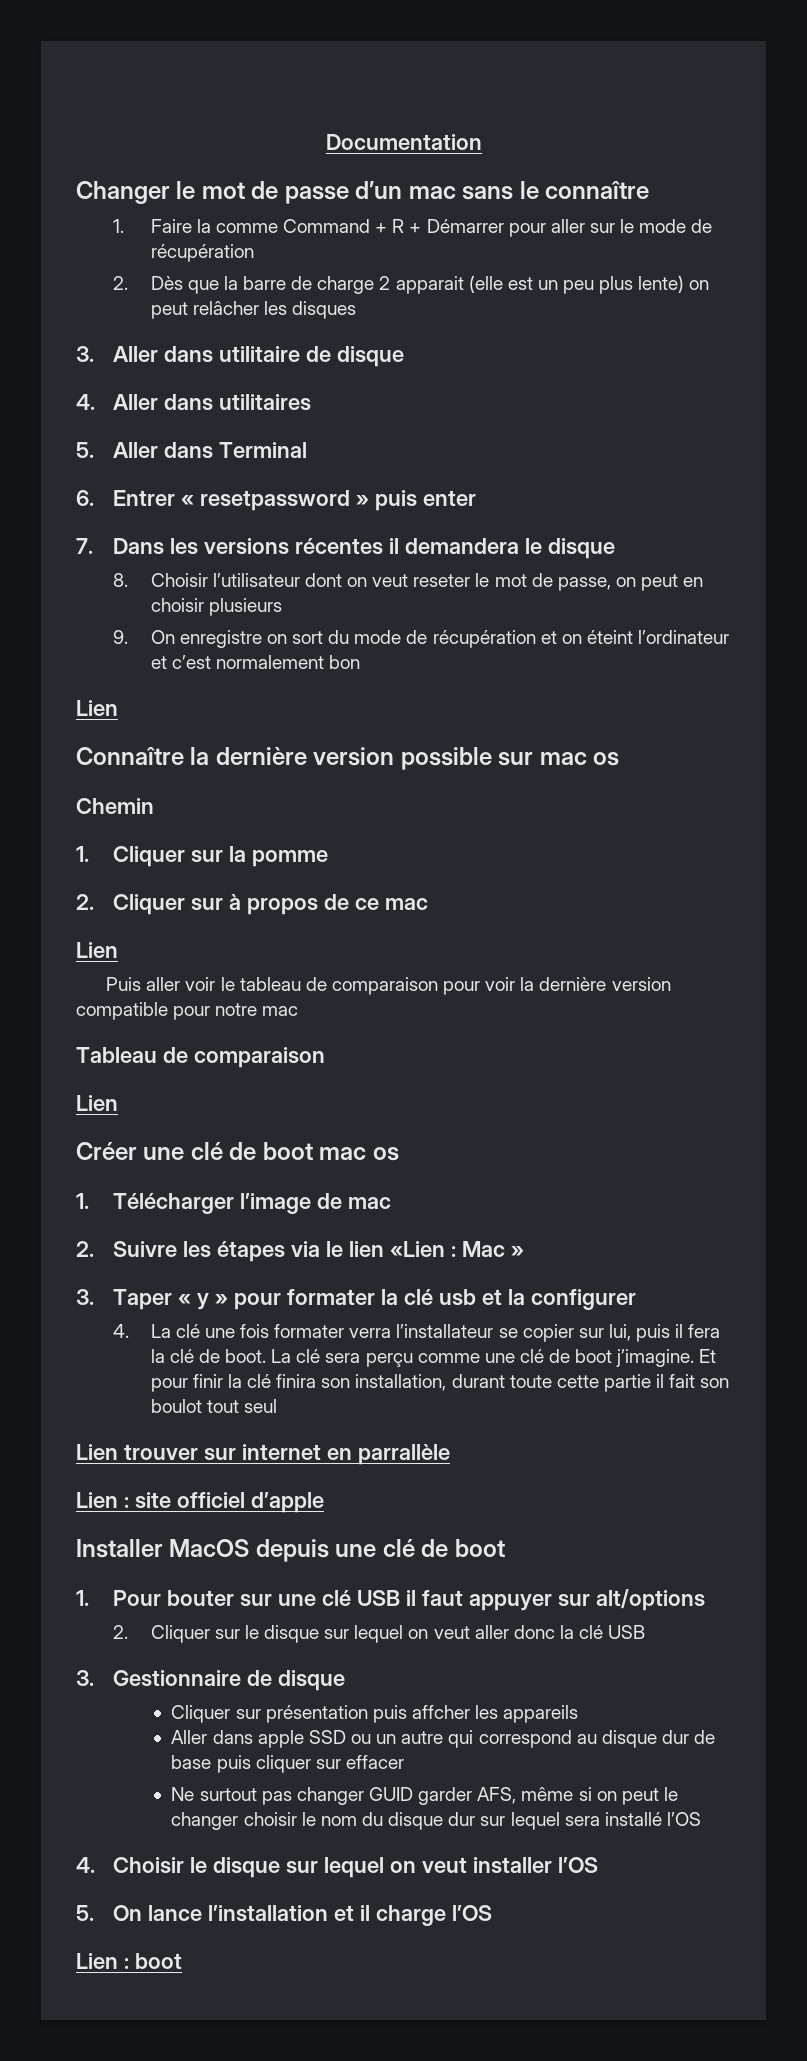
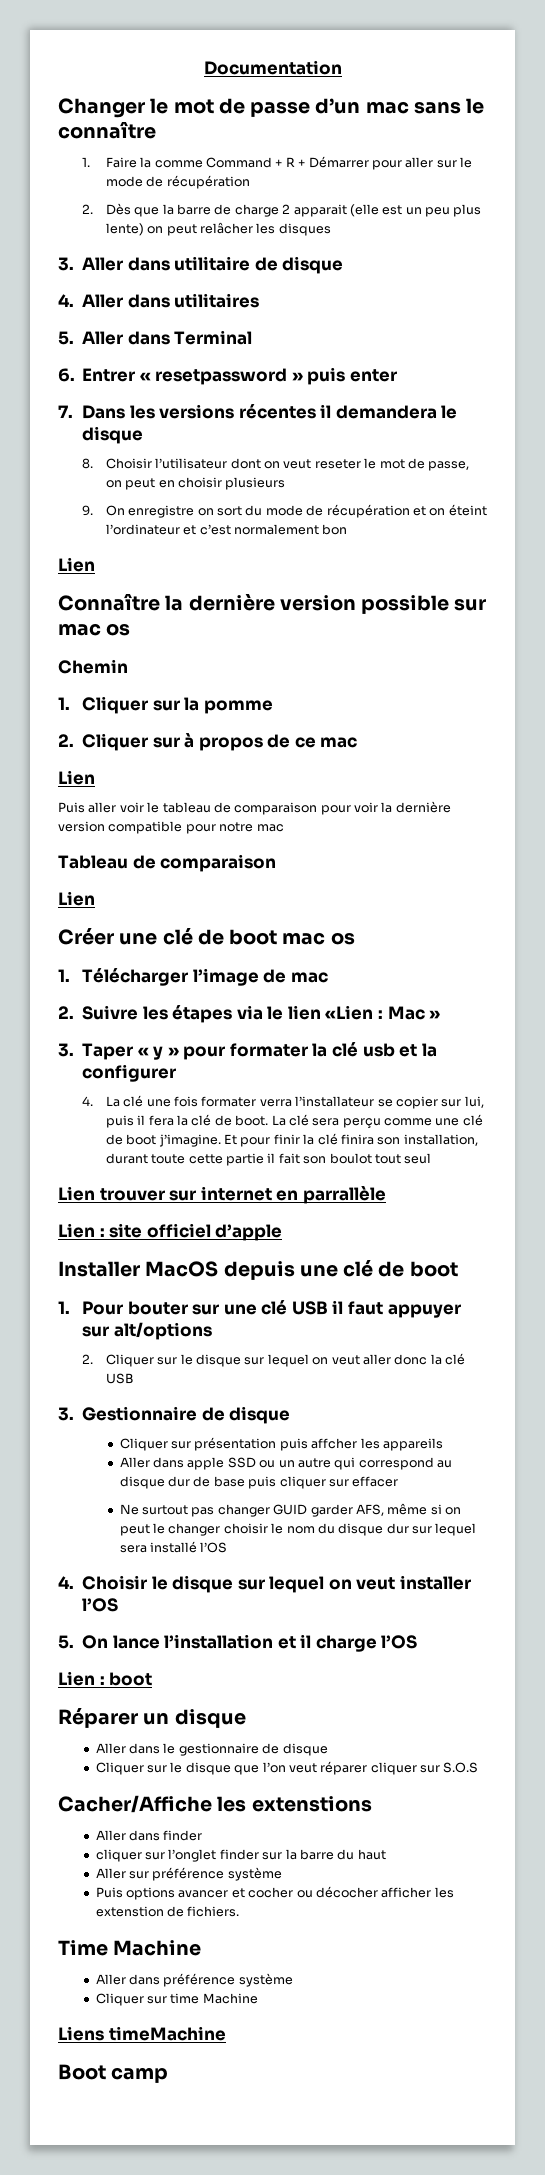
(182, 1961) none -> [58,1708,246,1728] [95,1743,328,1756] [95,1761,479,1775] [58,1795,372,1813] [95,1830,203,1841] [95,1849,386,1862] [95,1867,282,1881] [95,1886,454,1900] [95,1906,240,1917] [58,1940,202,1956] [95,1973,293,1987] [95,1993,258,2006] [58,2026,226,2041] [58,2064,169,2083] // Réparer un disque // Aller dans le gestionnaire de disque // Cliquer sur le disque que l’on veut réparer cliquer sur S.O.S // Cacher/Affiche les extenstions // Aller dans finder // cliquer sur l’onglet finder sur la barre du haut // Aller sur préférence système // Puis options avancer et cocher ou décocher afficher les extenstion de fichiers. // Time Machine // Aller dans préférence système // Cliquer sur time Machine // Liens timeMachine // Boot camp

